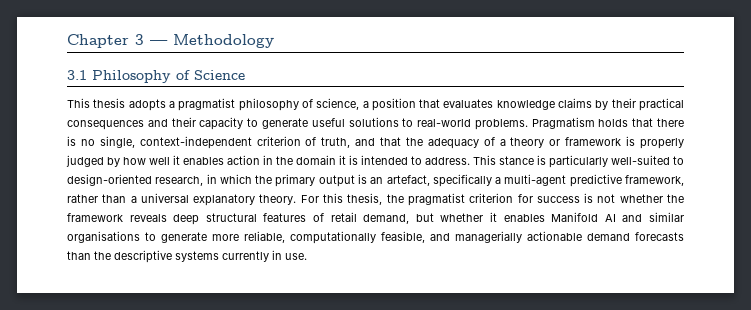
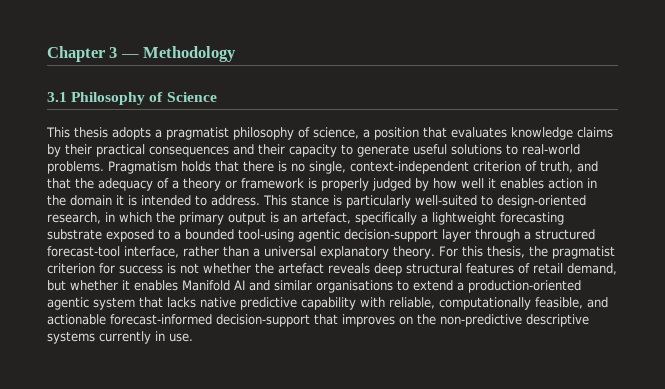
[504,174,684,187] multi-agent predictive framework, -> [432,212,564,225] [47,229,595,242] [47,246,179,258] lightweight forecasting substrate exposed to a bounded tool-using agentic decision-support layer through a structured forecast-tool interface,
[67,213,123,222] framework -> [278,263,324,274] artefact
[161,231,684,244] [67,251,111,260] generate more reliable, computationally feasible, and managerially actionable demand forecasts than the -> [413,280,581,293] [47,297,608,310] [47,314,522,327] extend a production-oriented agentic system that lacks native predictive capability with reliable, computationally feasible, and actionable forecast-informed decision-support that improves on the non-predictive

